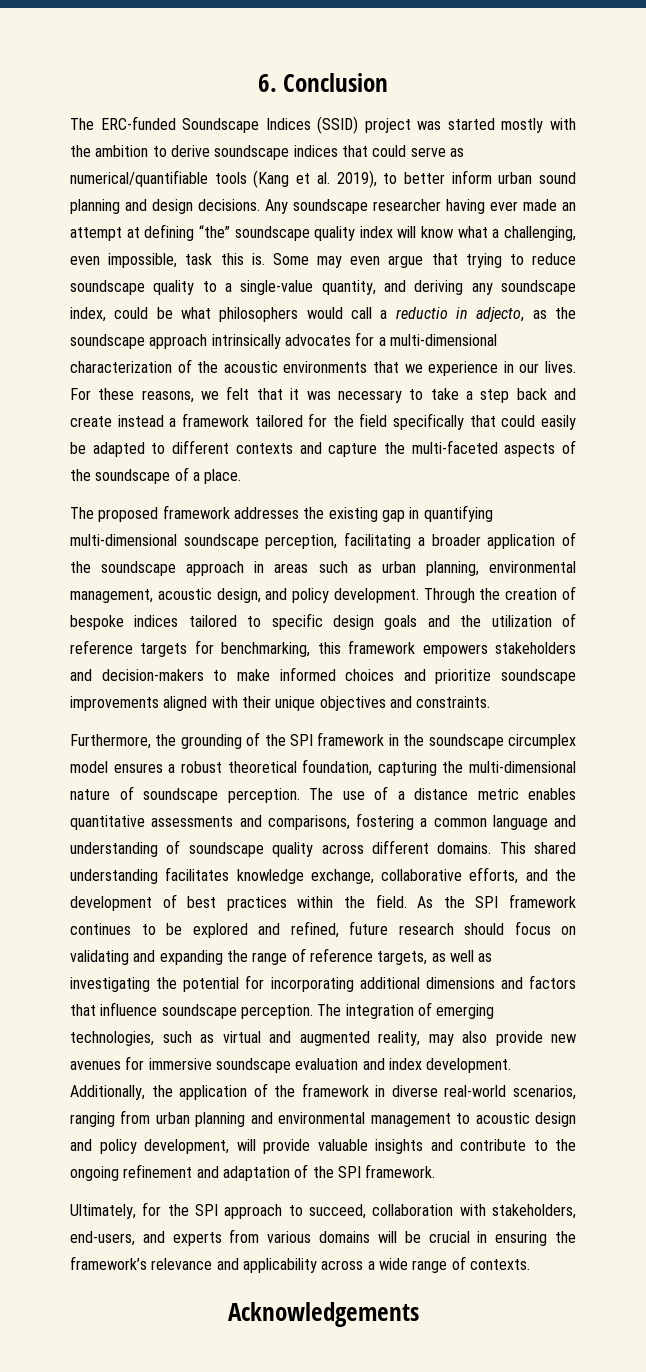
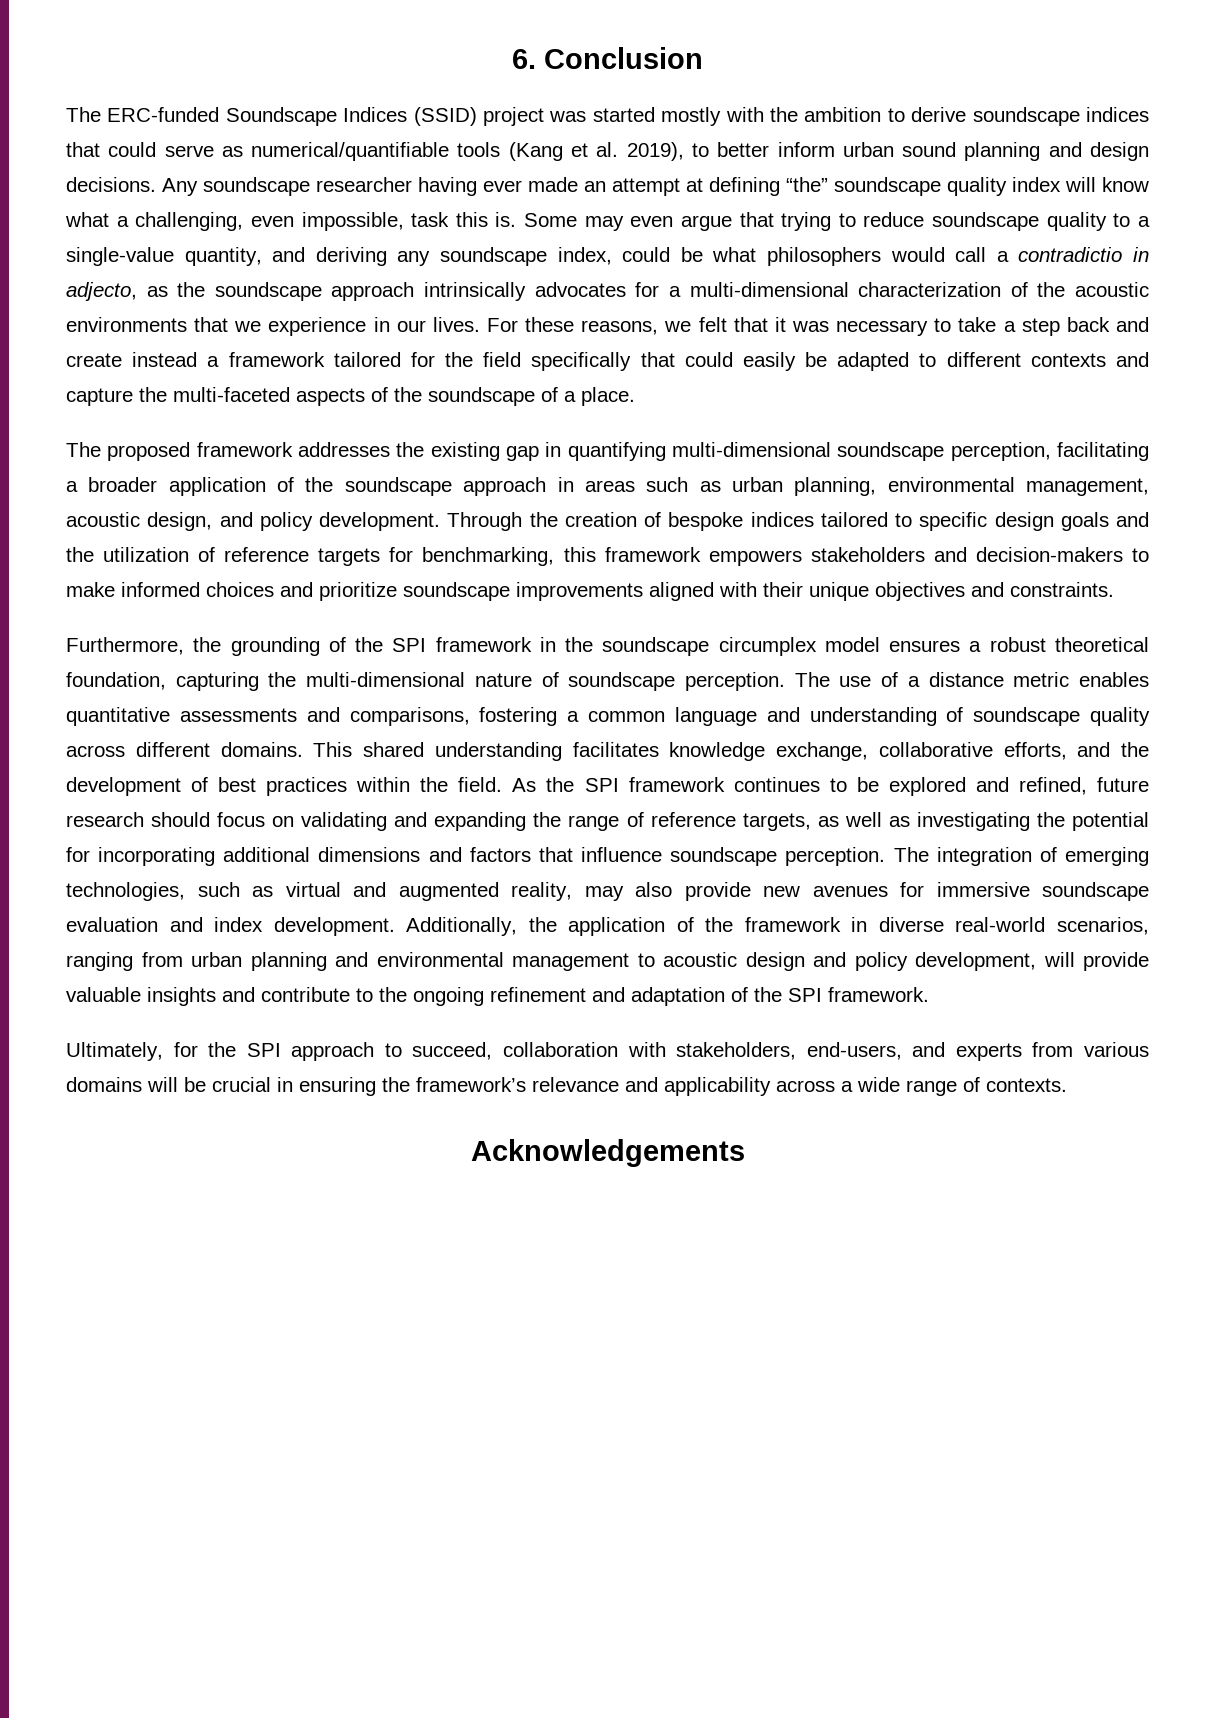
[395,307,448,319] reductio -> [1018,247,1123,262] contradictio

